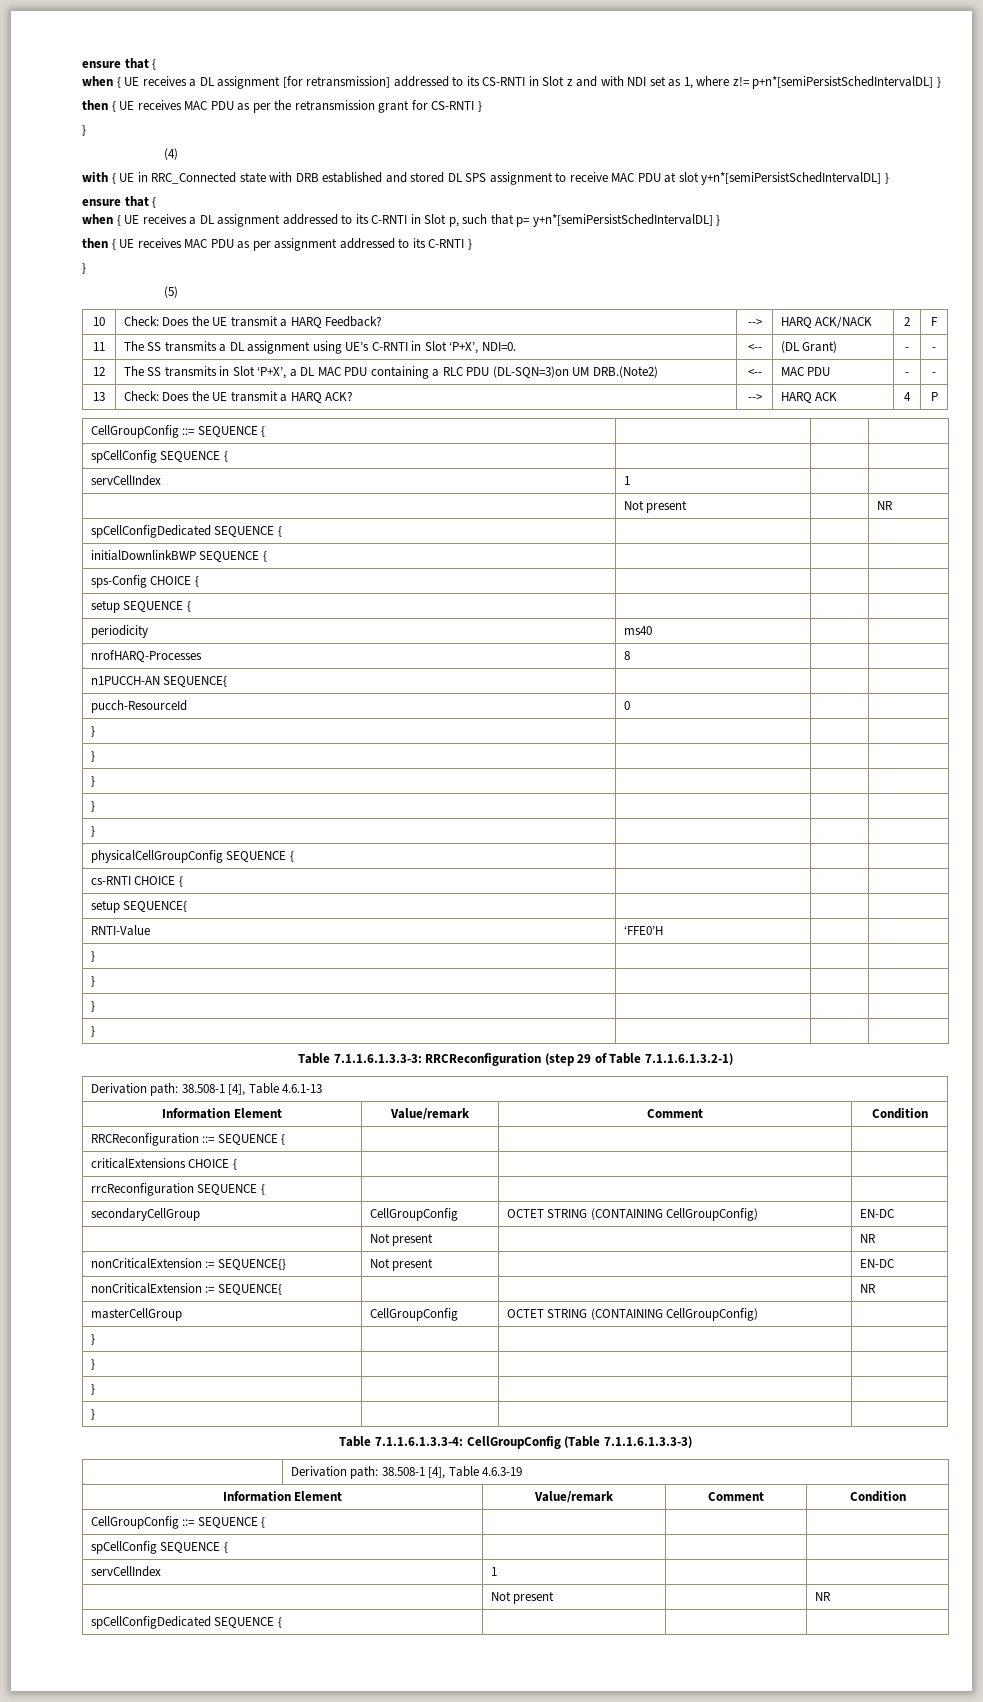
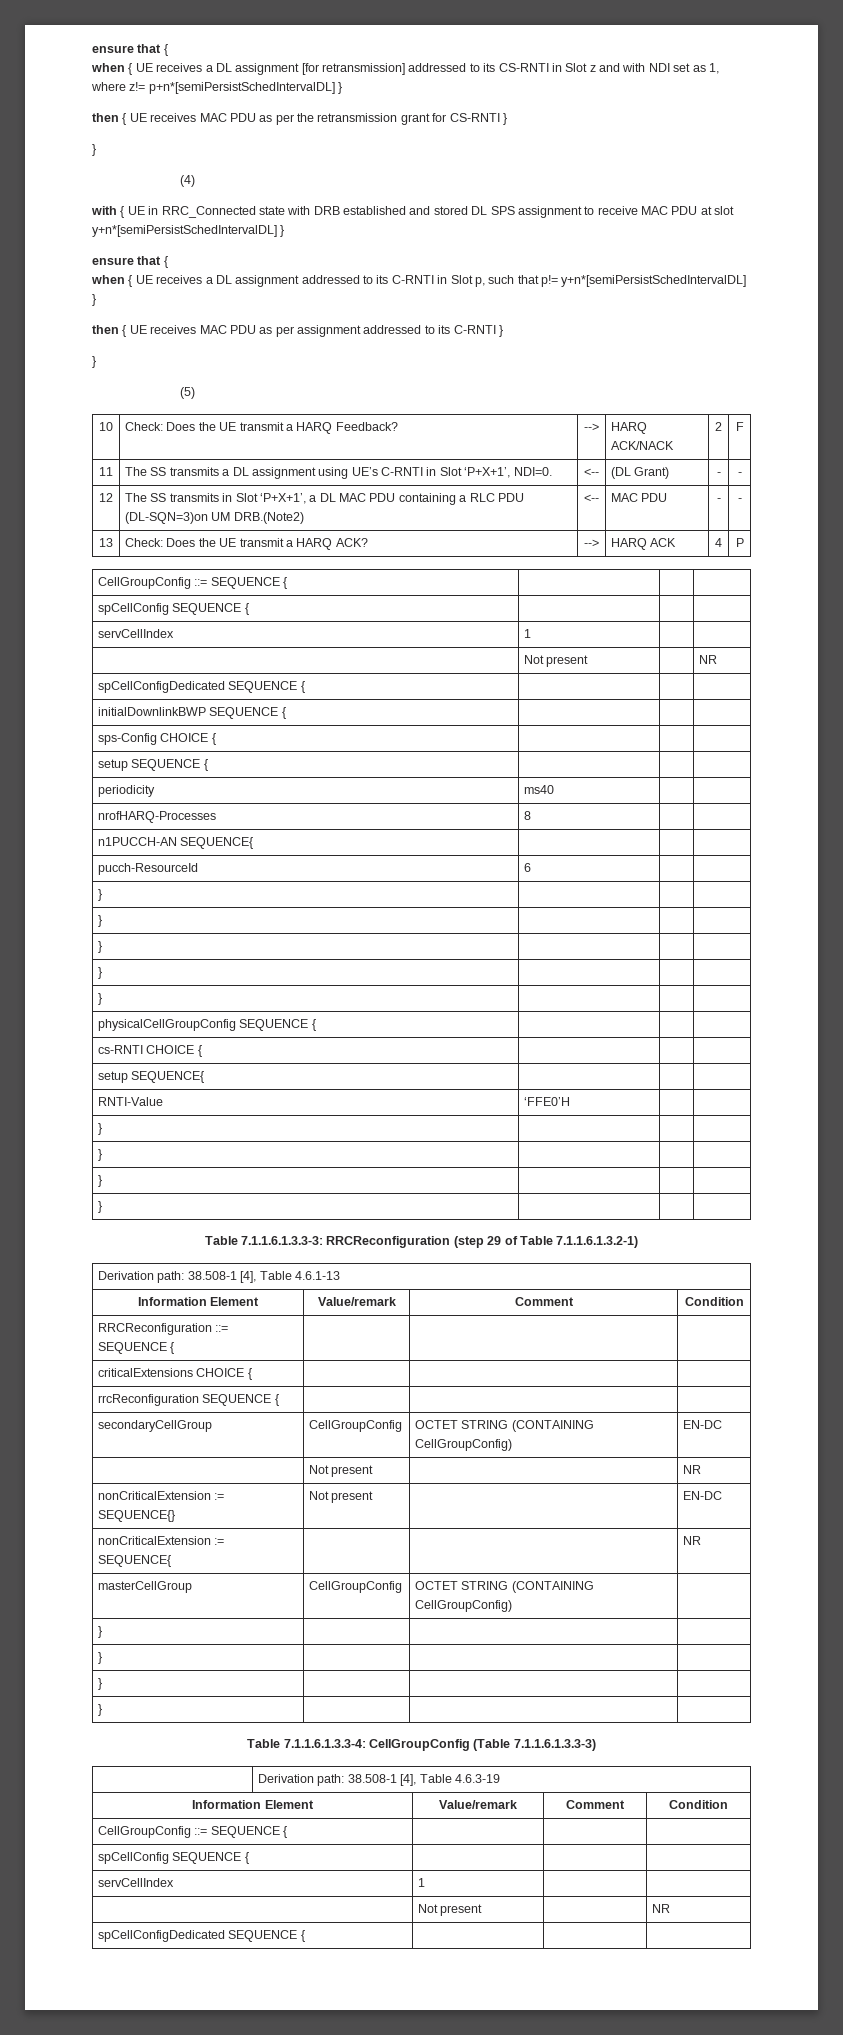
[516,217,531,227] p= -> [541,275,558,287] p!=
[449,341,479,354] ‘P+X’, -> [464,467,511,478] ‘P+X+1’,
[257,366,287,379] ‘P+X’, -> [259,493,306,504] ‘P+X+1’,
[623,701,630,710] 0 -> [524,863,532,872] 6

